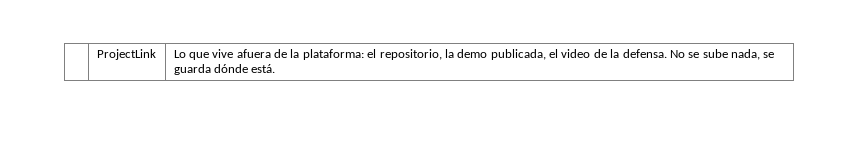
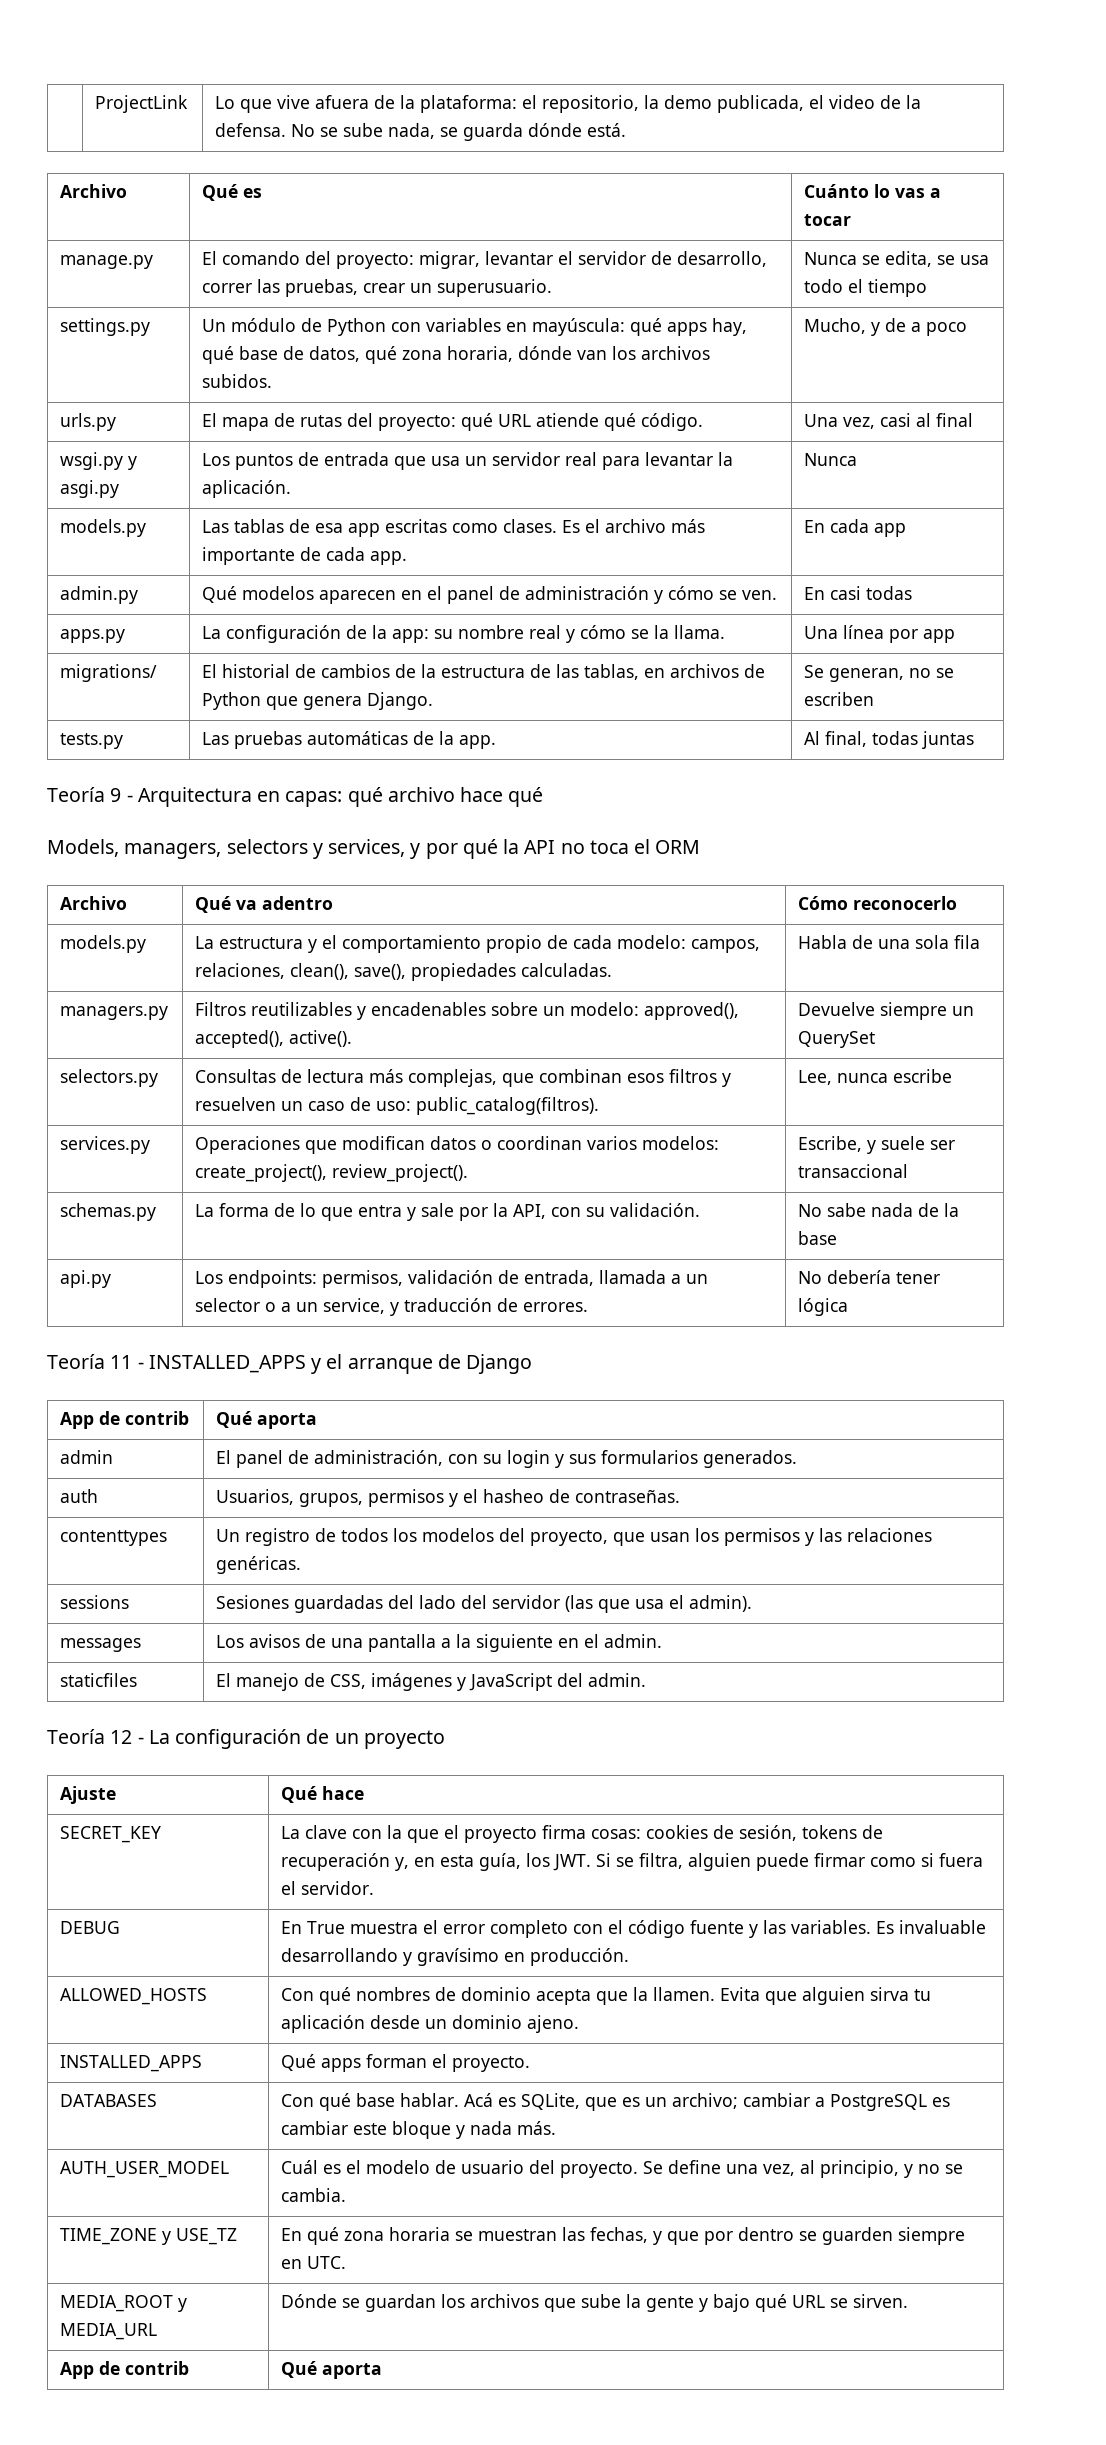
(276, 68) none -> [60,184,128,198] [202,184,263,201] [804,184,942,198] [804,214,852,226] [60,255,154,269] [202,251,768,269] [202,279,553,297] [804,251,990,267] [804,279,928,297] [60,318,151,336] [202,318,748,336] [202,346,711,364] [202,374,273,388] [804,318,968,336] [60,413,117,431] [202,413,704,431] [804,413,974,429] [60,452,138,470] [60,480,120,498] [202,452,734,470] [202,480,292,498] [804,453,858,466] [60,519,147,537] [202,519,706,537] [202,547,408,565] [804,519,907,537] [60,586,139,604] [202,586,778,604] [804,586,913,600] [60,629,126,643] [202,625,726,643] [804,625,956,643] [60,664,158,682] [202,664,766,680] [202,692,434,710] [804,665,955,682] [804,692,875,706] [60,733,124,749] [202,731,497,749] [804,731,975,749] [47,787,544,807] [47,839,701,859] [60,896,128,910] [195,896,334,913] [798,896,958,910] [60,935,147,953] [195,935,761,953] [195,963,613,981] [798,935,981,949] [60,1006,169,1020] [195,1002,740,1020] [195,1030,353,1048] [798,1002,975,1020] [798,1031,876,1048] [60,1069,159,1087] [195,1069,732,1087] [195,1097,600,1115] [798,1069,953,1085] [60,1136,151,1154] [195,1136,720,1154] [195,1164,469,1182] [798,1136,956,1154] [798,1164,909,1178] [60,1203,157,1221] [195,1203,701,1221] [798,1203,960,1217] [798,1231,838,1245] [60,1270,112,1288] [195,1270,709,1288] [195,1298,589,1316] [798,1270,941,1284] [798,1298,849,1316] [47,1354,533,1374] [60,1411,190,1429] [216,1411,318,1429] [60,1450,114,1464] [216,1450,798,1468] [60,1489,99,1503] [216,1489,681,1507] [60,1530,168,1546] [216,1528,933,1546] [216,1556,302,1574] [60,1595,130,1609] [216,1595,753,1613] [60,1638,142,1652] [216,1634,663,1652] [60,1673,138,1687] [216,1673,647,1691] [47,1729,445,1749] [60,1786,117,1804] [281,1786,365,1803] [60,1826,162,1843] [281,1825,884,1843] [281,1853,984,1871] [281,1881,375,1895] [60,1921,121,1934] [281,1920,987,1938] [281,1948,630,1966] [60,1988,208,2005] [281,1987,932,2005] [281,2015,580,2033] [60,2055,203,2072] [281,2054,531,2072] [60,2094,158,2107] [281,2093,951,2111] [281,2121,557,2139] [60,2161,230,2178] [281,2160,964,2178] [281,2188,347,2202] [60,2228,238,2245] [281,2227,966,2245] [281,2256,347,2269] [60,2295,188,2312] [60,2323,158,2340] [281,2294,909,2312] [60,2361,190,2379] [281,2361,383,2379] // Archivo | Qué es | Cuánto lo vas a tocar // manage.py | El comando del proyecto: migrar, levantar el servidor de desarrollo, correr las pruebas, crear un superusuario. | Nunca se edita, se usa todo el tiempo // settings.py | Un módulo de Python con variables en mayúscula: qué apps hay, qué base de datos, qué zona horaria, dónde van los archivos subidos. | Mucho, y de a poco // urls.py | El mapa de rutas del proyecto: qué URL atiende qué código. | Una vez, casi al final // wsgi.py y asgi.py | Los puntos de entrada que usa un servidor real para levantar la aplicación. | Nunca // models.py | Las tablas de esa app escritas como clases. Es el archivo más importante de cada app. | En cada app // admin.py | Qué modelos aparecen en el panel de administración y cómo se ven. | En casi todas // apps.py | La configuración de la app: su nombre real y cómo se la llama. | Una línea por app // migrations/ | El historial de cambios de la estructura de las tablas, en archivos de Python que genera Django. | Se generan, no se escriben // tests.py | Las pruebas automáticas de la app. | Al final, todas juntas // Teoría 9 - Arquitectura en capas: qué archivo hace qué // Models, managers, selectors y services, y por qué la API no toca el ORM // Archivo | Qué va adentro | Cómo reconocerlo // models.py | La estructura y el comportamiento propio de cada modelo: campos, relaciones, clean(), save(), propiedades calculadas. | Habla de una sola fila // managers.py | Filtros reutilizables y encadenables sobre un modelo: approved(), accepted(), active(). | Devuelve siempre un QuerySet // selectors.py | Consultas de lectura más complejas, que combinan esos filtros y resuelven un caso de uso: public_catalog(filtros). | Lee, nunca escribe // services.py | Operaciones que modifican datos o coordinan varios modelos: create_project(), review_project(). | Escribe, y suele ser transaccional // schemas.py | La forma de lo que entra y sale por la API, con su validación. | No sabe nada de la base // api.py | Los endpoints: permisos, validación de entrada, llamada a un selector o a un service, y traducción de errores. | No debería tener lógica // Teoría 11 - INSTALLED_APPS y el arranque de Django // App de contrib | Qué aporta // admin | El panel de administración, con su login y sus formularios generados. // auth | Usuarios, grupos, permisos y el hasheo de contraseñas. // contenttypes | Un registro de todos los modelos del proyecto, que usan los permisos y las relaciones genéricas. // sessions | Sesiones guardadas del lado del servidor (las que usa el admin). // messages | Los avisos de una pantalla a la siguiente en el admin. // staticfiles | El manejo de CSS, imágenes y JavaScript del admin. // Teoría 12 - La configuración de un proyecto // Ajuste | Qué hace // SECRET_KEY | La clave con la que el proyecto firma cosas: cookies de sesión, tokens de recuperación y, en esta guía, los JWT. Si se filtra, alguien puede firmar como si fuera el servidor. // DEBUG | En True muestra el error completo con el código fuente y las variables. Es invaluable desarrollando y gravísimo en producción. // ALLOWED_HOSTS | Con qué nombres de dominio acepta que la llamen. Evita que alguien sirva tu aplicación desde un dominio ajeno. // INSTALLED_APPS | Qué apps forman el proyecto. // DATABASES | Con qué base hablar. Acá es SQLite, que es un archivo; cambiar a PostgreSQL es cambiar este bloque y nada más. // AUTH_USER_MODEL | Cuál es el modelo de usuario del proyecto. Se define una vez, al principio, y no se cambia. // TIME_ZONE y USE_TZ | En qué zona horaria se muestran las fechas, y que por dentro se guarden siempre en UTC. // MEDIA_ROOT y MEDIA_URL | Dónde se guardan los archivos que sube la gente y bajo qué URL se sirven. // App de contrib | Qué aporta

